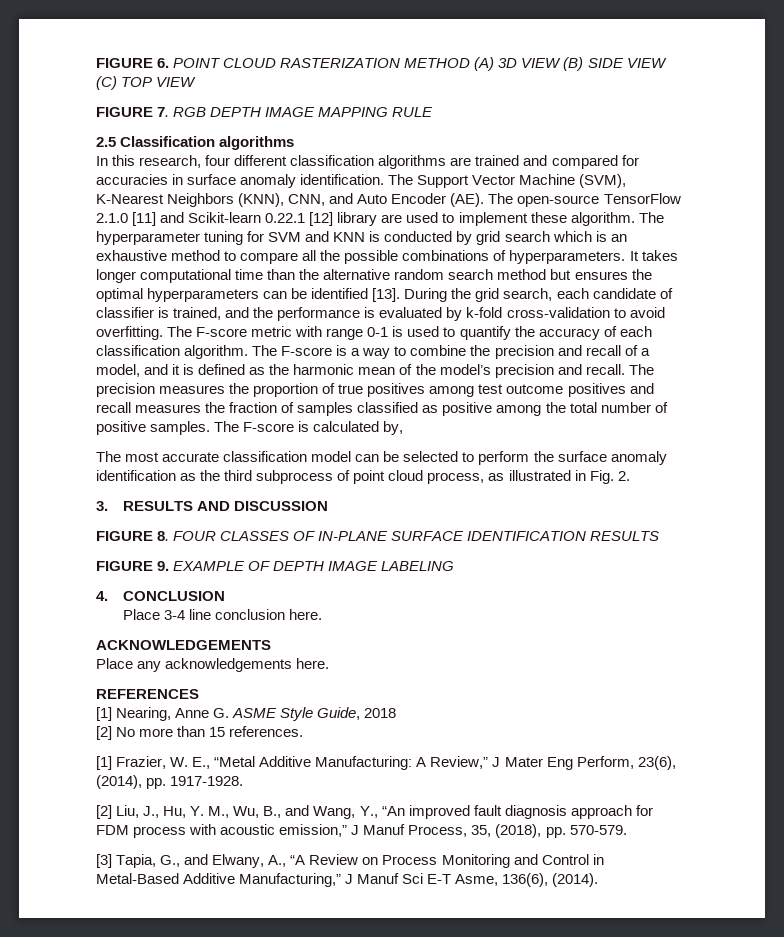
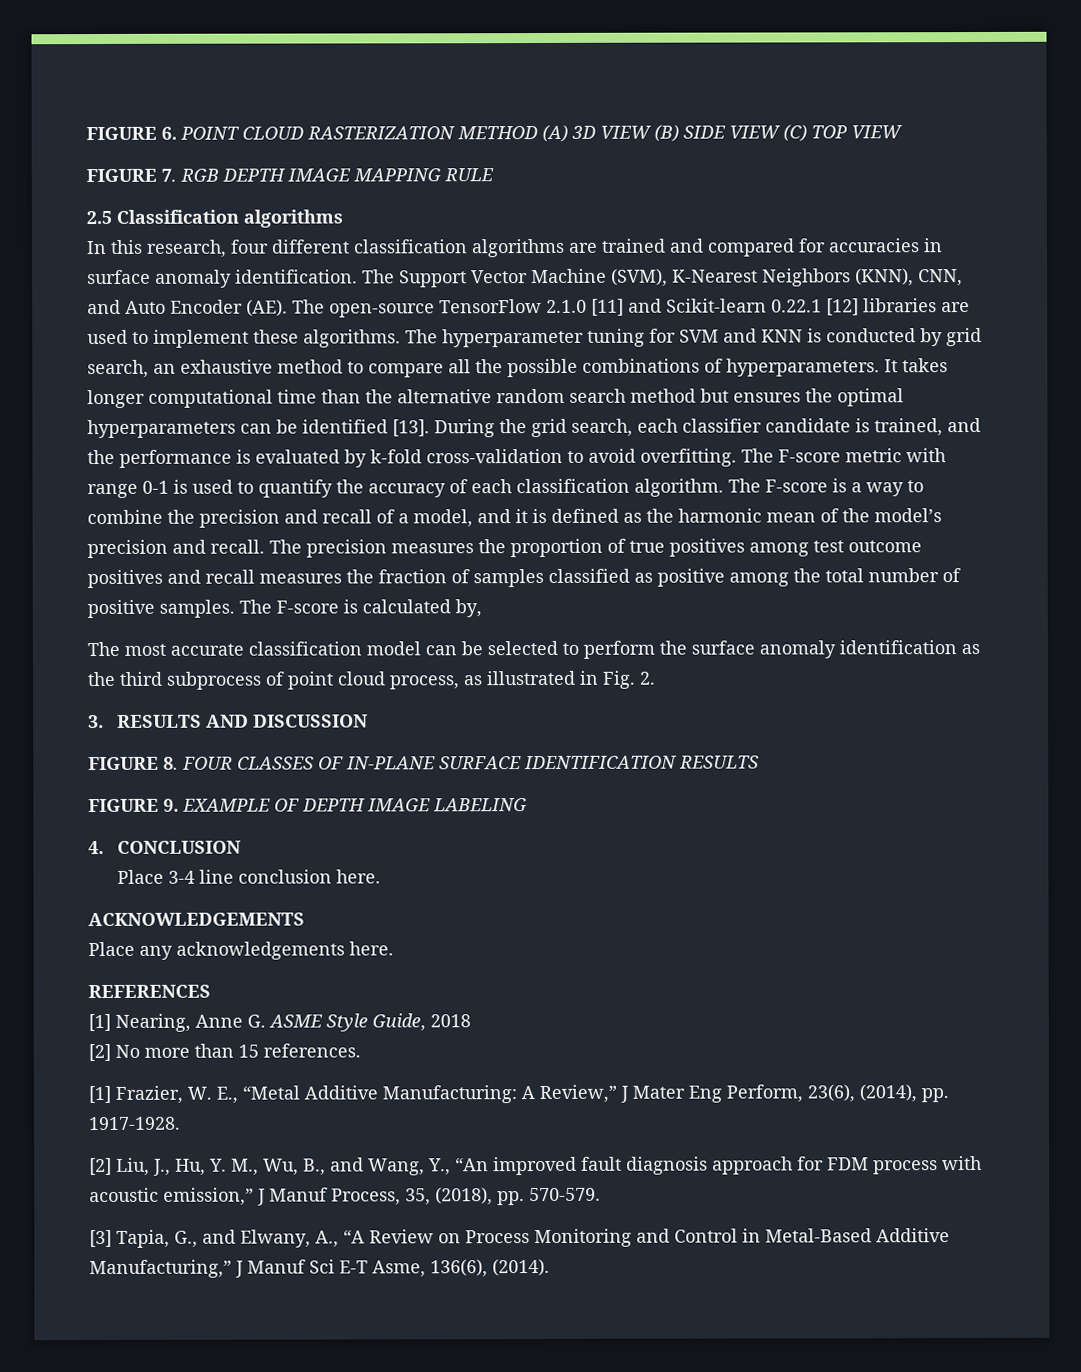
[337,212,378,226] library -> [863,298,937,313] libraries
[570,212,635,226] algorithm. -> [303,329,401,348] algorithms.
[504,231,607,242] search which is -> [87,359,149,379] search,
[592,288,673,299] [96,307,154,318] candidate of classifier -> [682,418,851,433] classifier candidate

